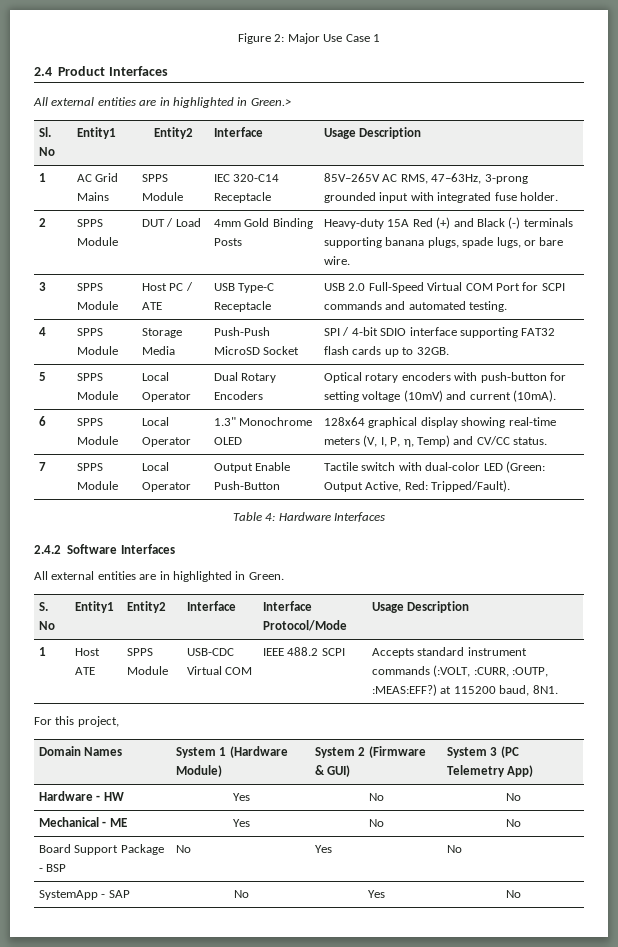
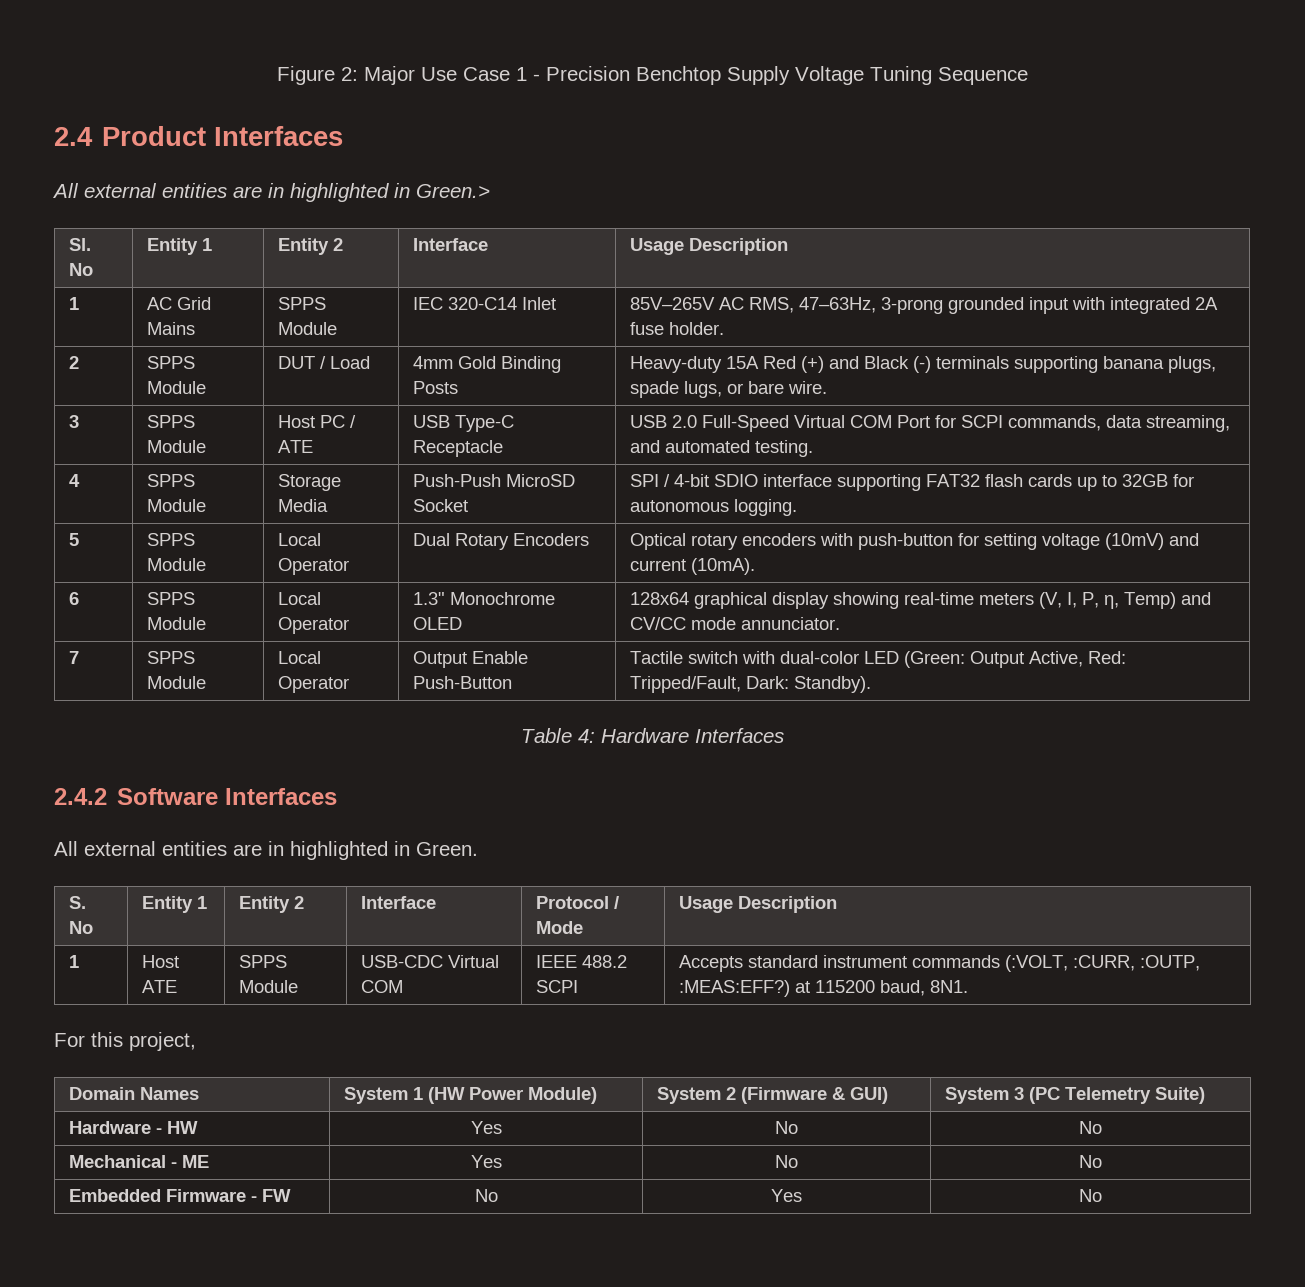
(380, 38) none -> [533,66,1028,85] - Precision Benchtop Supply Voltage Tuning Sequence
[77,127,117,139] [154,127,193,139] Entity1 | Entity2 -> [146,238,212,255] [277,238,343,255] Entity 1 | Entity 2
[214,192,272,203] Receptacle -> [521,297,556,310] Inlet
(492, 197) none -> [1194,297,1218,310] 2A
[324,301,383,310] commands -> [1007,415,1230,432] commands, data streaming,
[416,347,449,355] 32GB. -> [1121,474,1194,487] [629,499,797,516] 32GB for autonomous logging.
[513,437,548,445] status. -> [690,617,840,630] mode annunciator.
[431,480,511,492] Tripped/Fault). -> [629,676,871,693] Tripped/Fault, Dark: Standby).
[75,601,115,613] [127,601,167,613] [187,601,237,611] [263,601,313,611] [263,620,348,631] Entity1 | Entity2 | Interface | Interface Protocol/Mode -> [141,896,207,913] [238,896,304,913] [360,896,436,909] [535,896,619,909] [535,921,583,934] Entity 1 | Entity 2 | Interface | Protocol / Mode
[229,746,288,758] (Hardware -> [427,1087,523,1104] (HW Power
[507,765,534,777] App) -> [1154,1087,1205,1104] Suite)
[39,844,164,855] [39,864,67,872] [176,845,192,853] [315,845,333,853] [447,845,463,853] [39,890,130,900] Board Support Package - BSP | No | Yes | No // SystemApp - SAP -> [68,1189,291,1202] Embedded Firmware - FW

